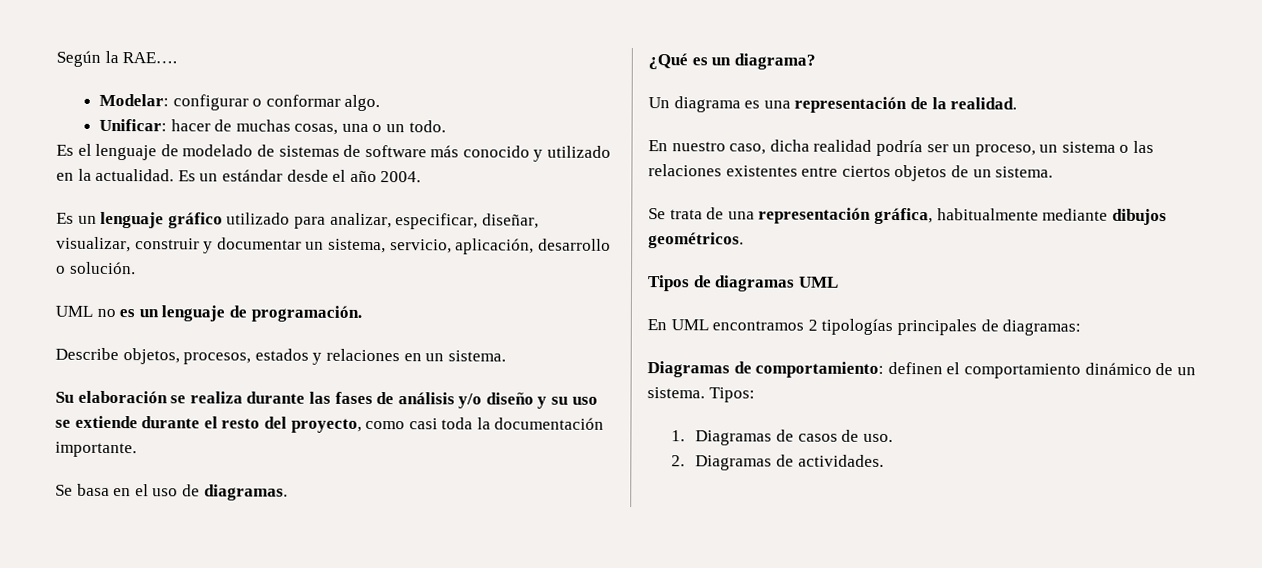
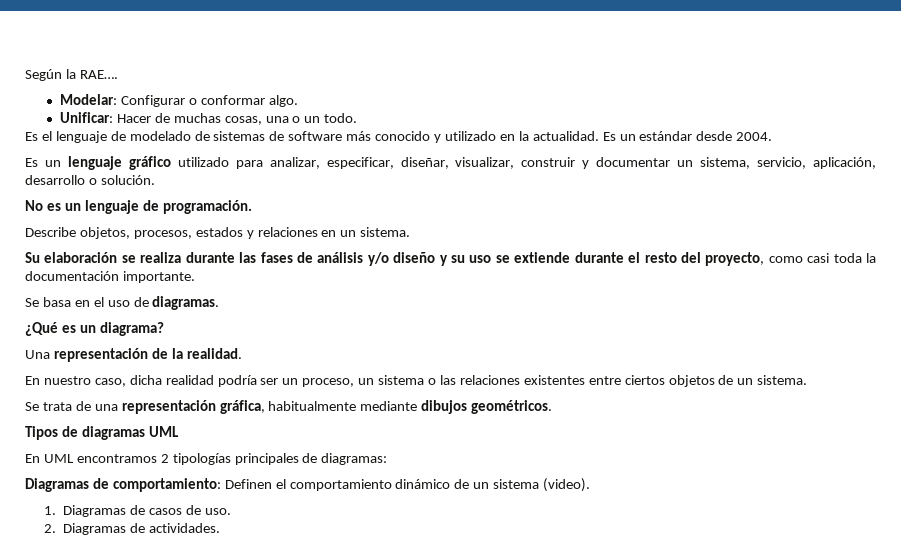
[172,94,249,111] configurar -> [120,95,185,107] Configurar
[170,119,211,132] hacer -> [116,114,151,123] Hacer
[332,169,377,183] el año -> (733, 136) none
[55,305,116,318] UML no -> [25,200,43,211] No
[648,96,791,113] Un diagrama es una -> [25,350,50,359] Una
[887,361,943,375] definen -> [224,479,272,489] Definen
[647,387,755,403] sistema. Tipos: -> [493,478,591,492] sistema (video).

